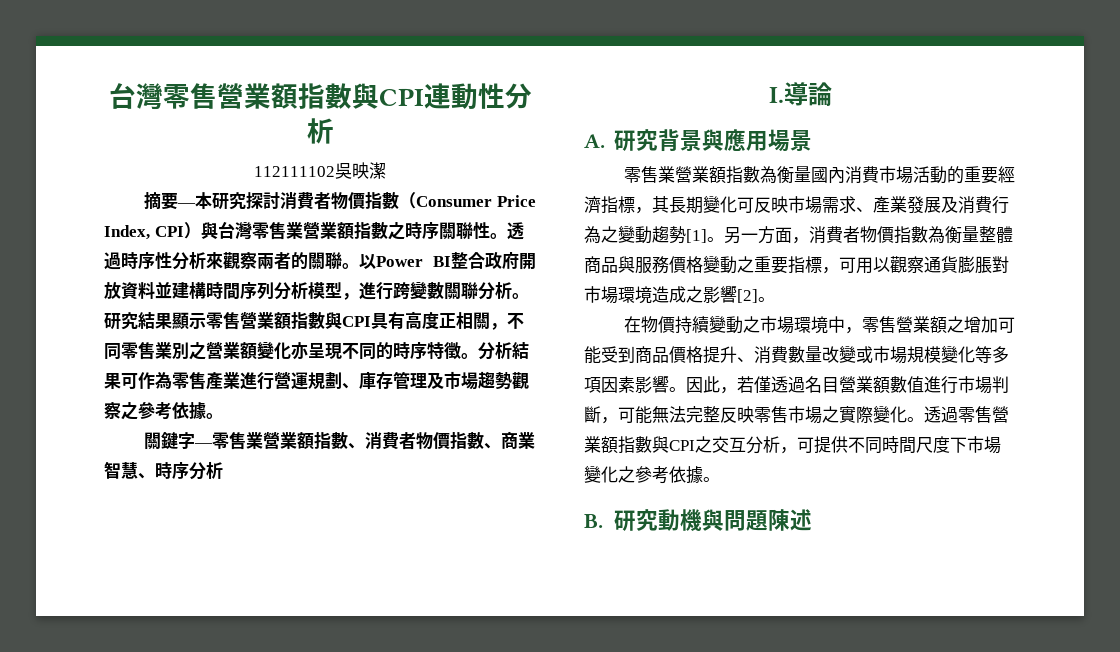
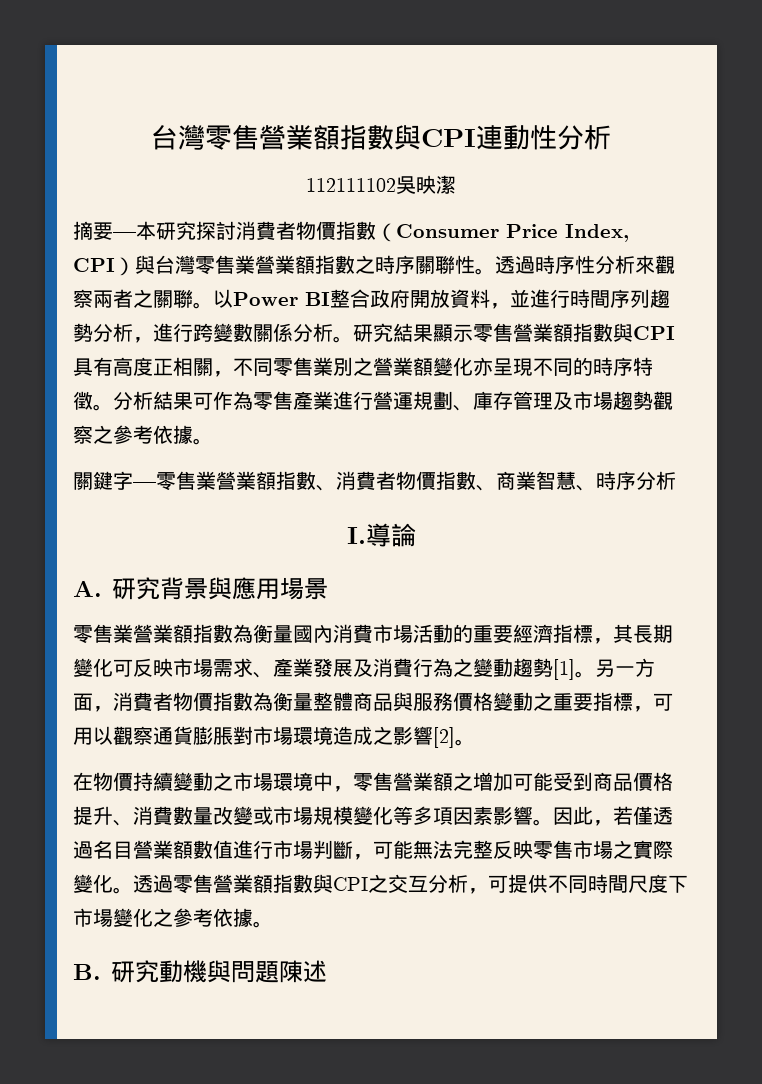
[291,252,308,269] 的 -> [133,289,153,308] 之
[155,281,342,300] 並建構時間序列分析模型 -> [490,289,670,309] [73,323,133,342] ，並進行時間序列趨勢分析
[461,282,478,300] 聯 -> [273,323,293,342] 係

